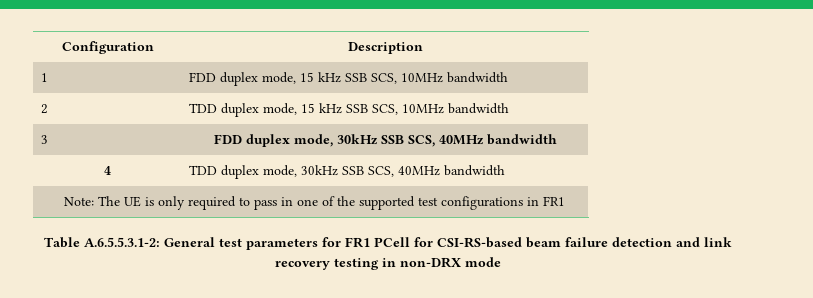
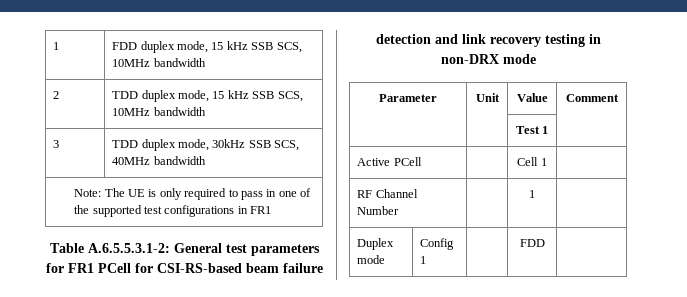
[61,41,154,54] [347,42,423,54] Configuration | Description // -> (53, 46) none
[213,134,557,147] [104,166,111,175] | FDD duplex mode, 30kHz SSB SCS, 40MHz bandwidth // 4 -> (60, 144) none
(501, 262) none -> [379,94,437,102] [475,93,500,102] [516,93,548,102] [565,94,619,102] [515,126,549,134] [357,157,422,166] [517,157,547,166] [357,189,418,198] [357,206,400,215] [529,190,535,198] [357,238,395,250] [357,255,386,264] [420,238,455,250] [420,256,427,264] [519,239,545,247] // Parameter | Unit | Value | Comment // | | Test 1 | // Active PCell | | Cell 1 | // RF Channel Number | | 1 | // Duplex mode | Config 1 | | FDD |

